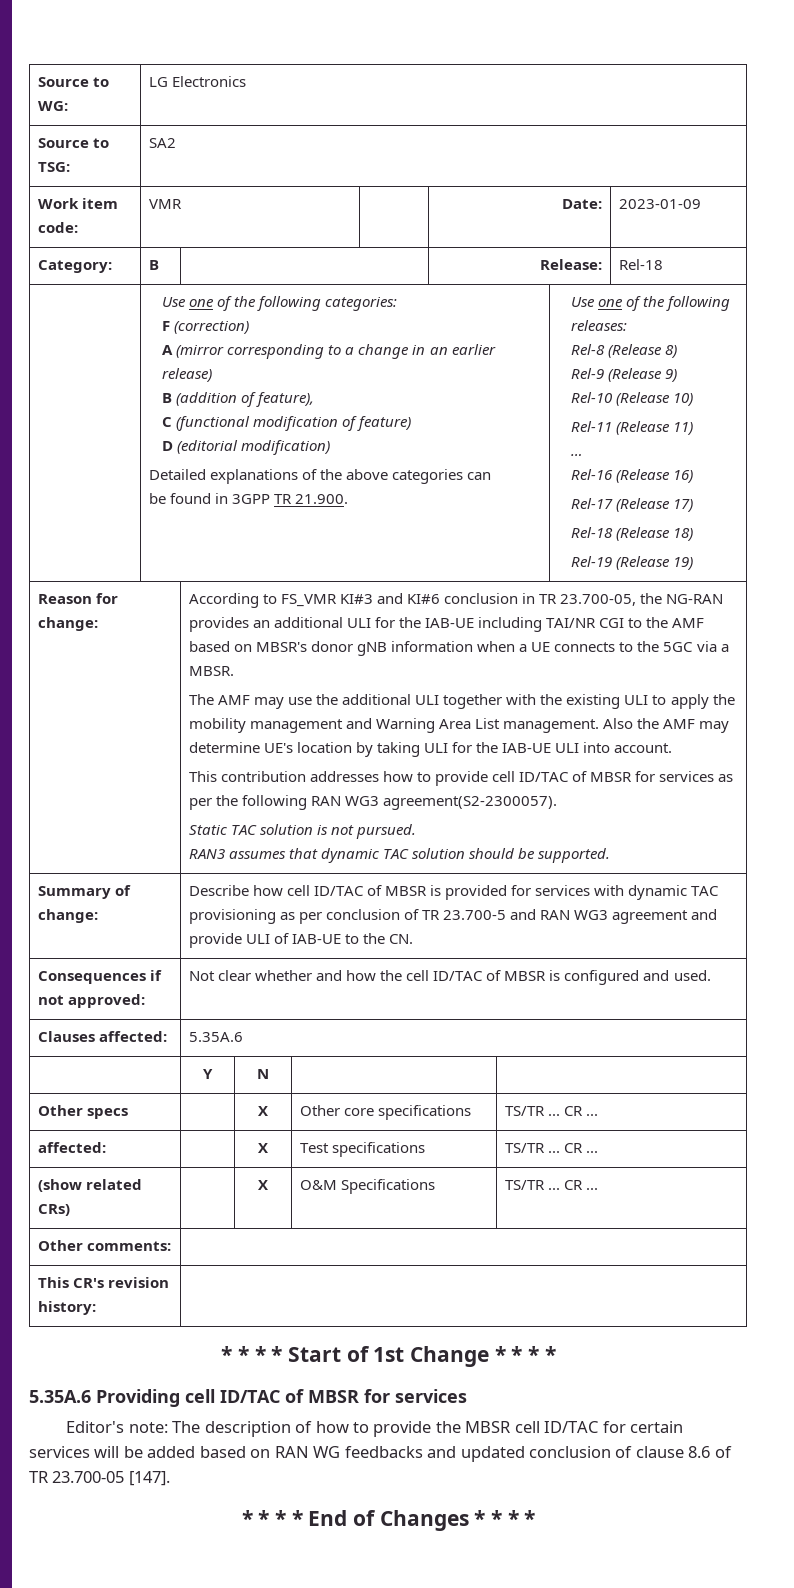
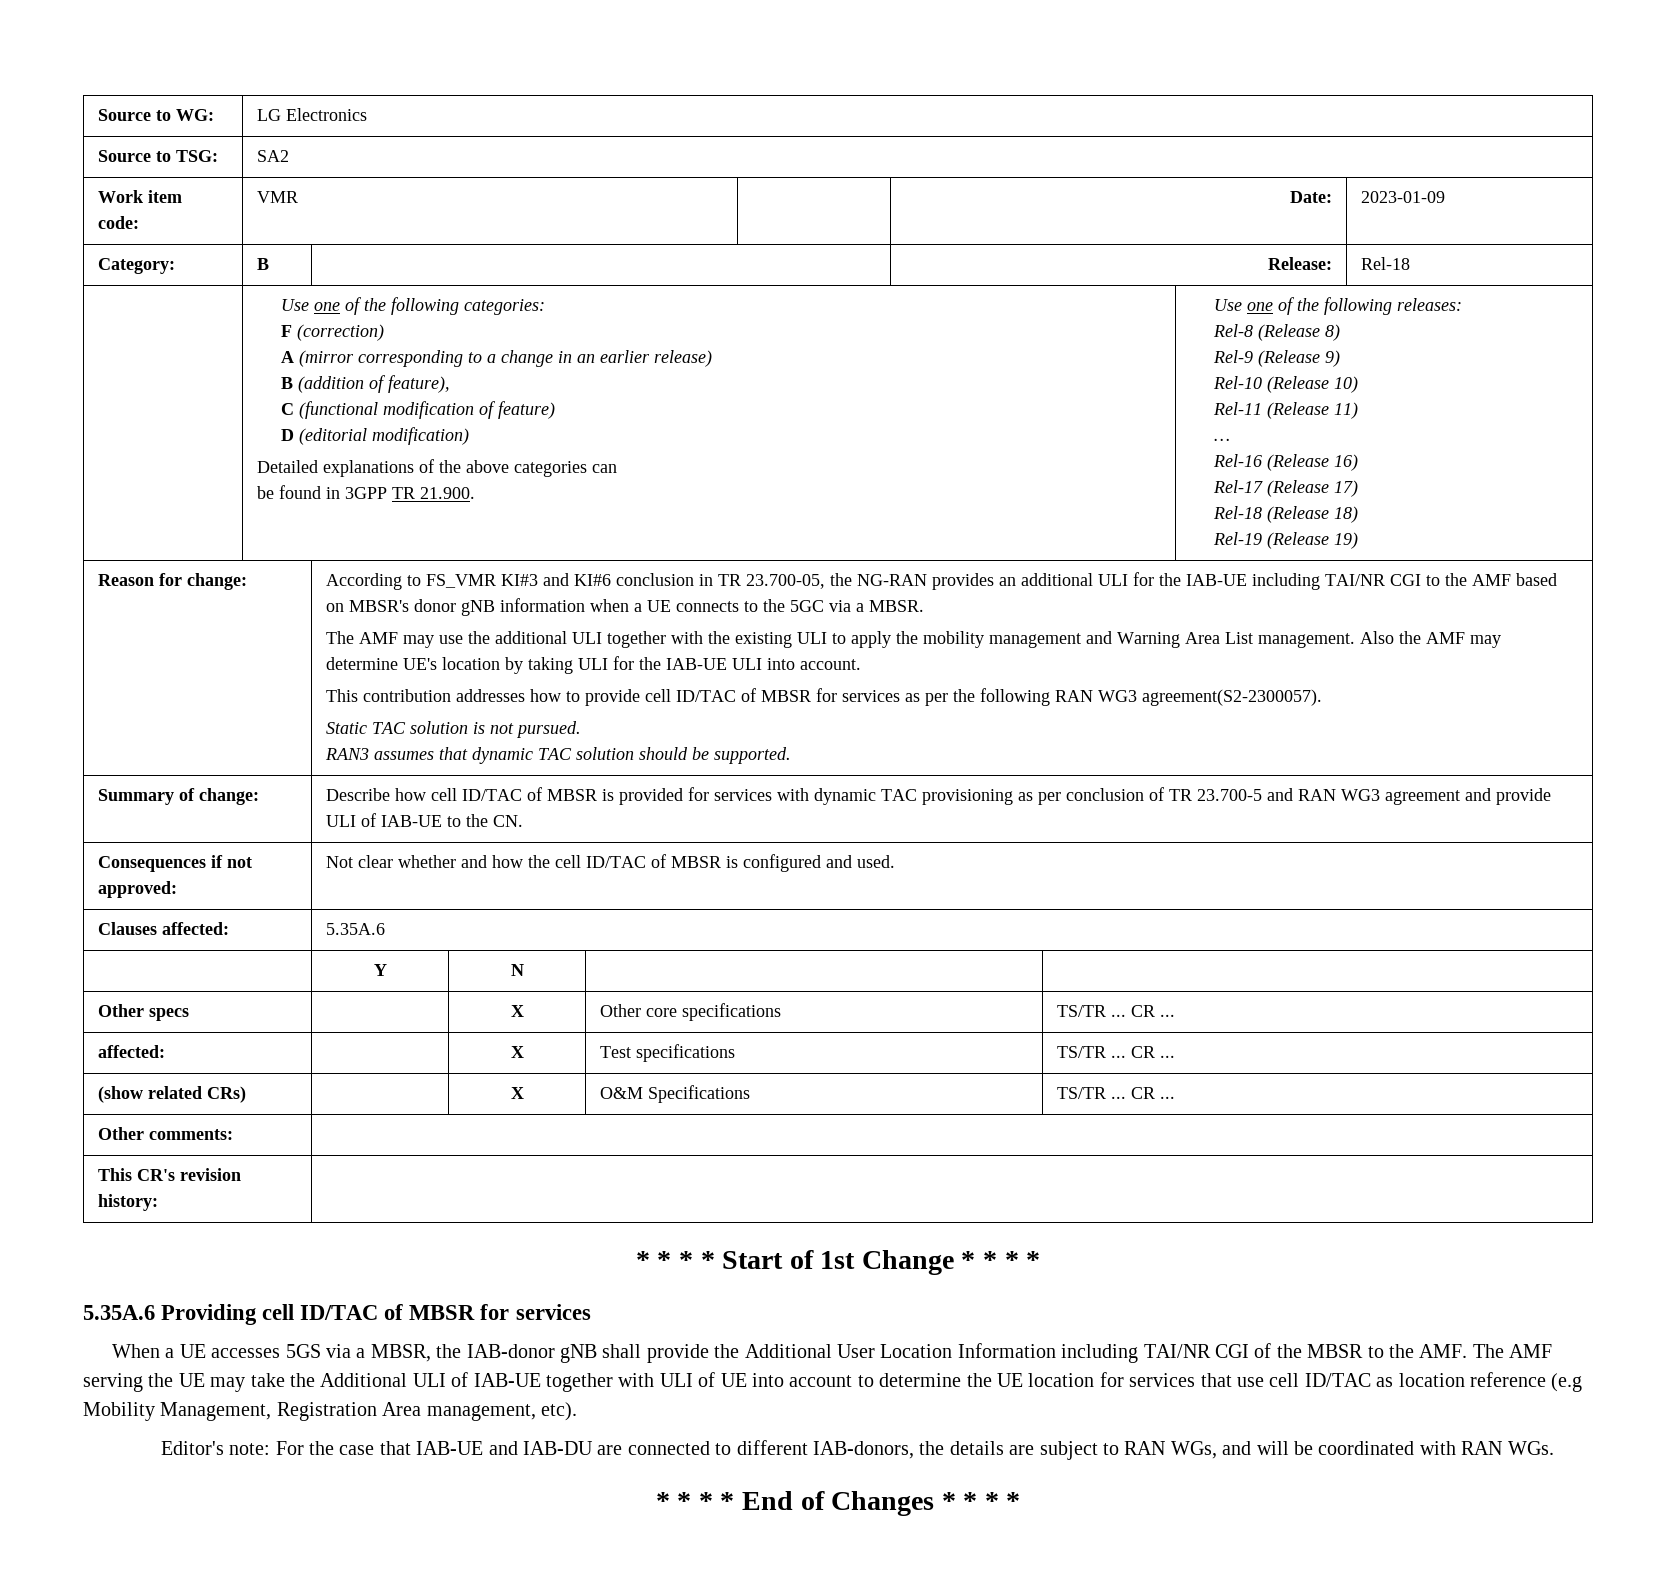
[66,1421,684,1437] [29,1446,732,1462] [29,1471,170,1486] Editor's note: The description of how to provide the MBSR cell ID/TAC for certain services will be added based on RAN WG feedbacks and updated conclusion of clause 8.6 of TR 23.700-05 [147]. -> [112,1343,1553,1363] [83,1372,1583,1392] [83,1402,577,1421] [160,1440,1554,1460] When a UE accesses 5GS via a MBSR, the IAB-donor gNB shall provide the Additional User Location Information including TAI/NR CGI of the MBSR to the AMF. The AMF serving the UE may take the Additional ULI of IAB-UE together with ULI of UE into account to determine the UE location for services that use cell ID/TAC as location reference (e.g Mobility Management, Registration Area management, etc). // Editor's note: For the case that IAB-UE and IAB-DU are connected to different IAB-donors, the details are subject to RAN WGs, and will be coordinated with RAN WGs.

